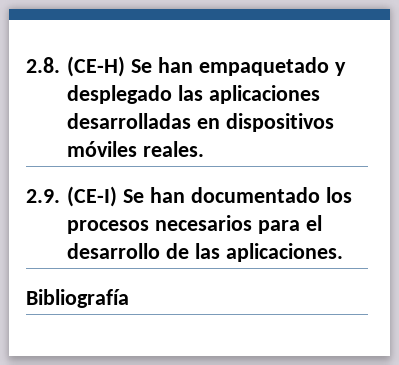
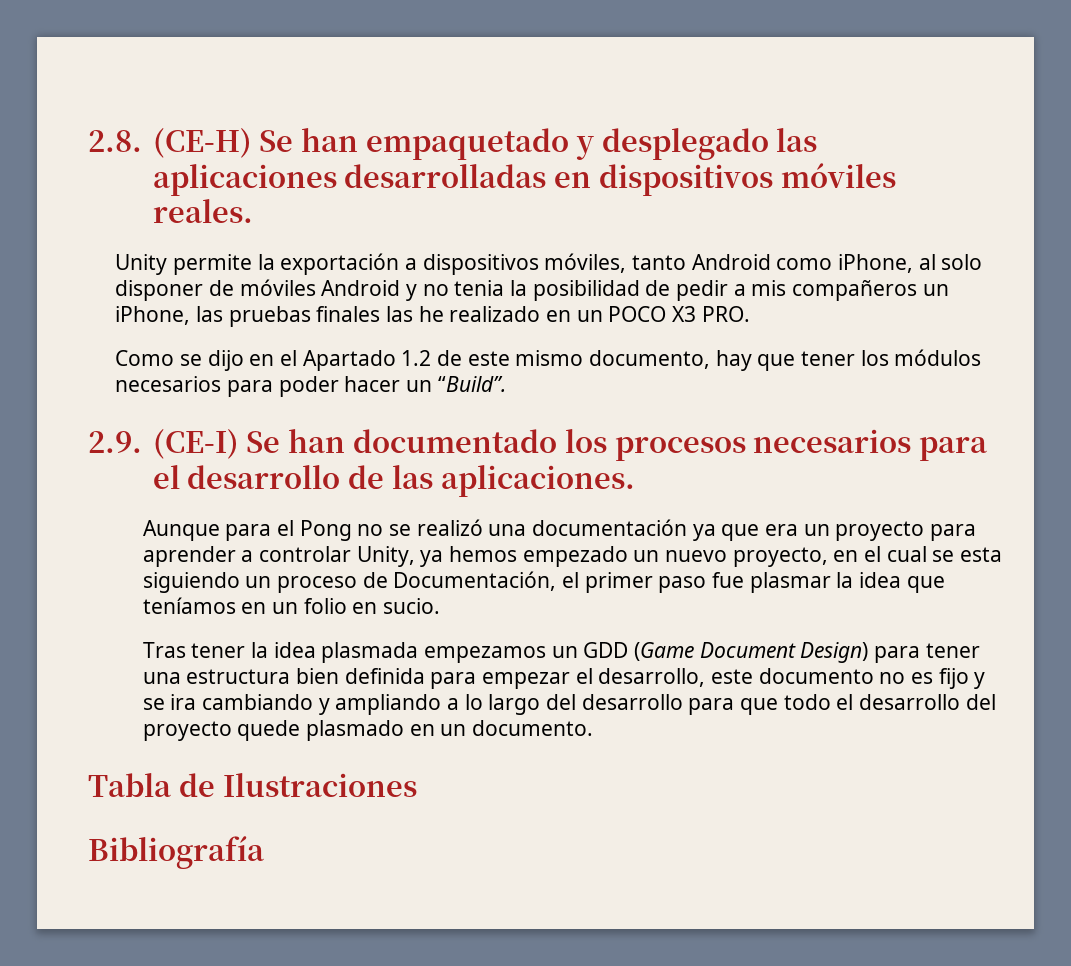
(204, 149) none -> [115,253,983,275] [115,279,949,301] [115,306,750,327] [115,349,982,371] [115,376,506,397] // Unity permite la exportación a dispositivos móviles, tanto Android como iPhone, al solo disponer de móviles Android y no tenia la posibilidad de pedir a mis compañeros un iPhone, las pruebas finales las he realizado en un POCO X3 PRO. // Como se dijo en el Apartado 1.2 de este mismo documento, hay que tener los módulos necesarios para poder hacer un “Build”.
(343, 252) none -> [142,519,977,541] [142,546,1003,567] [142,571,945,593] [142,597,441,614] [142,642,980,663] [142,668,986,689] [142,694,996,715] [142,720,594,741] [88,773,417,797] // Aunque para el Pong no se realizó una documentación ya que era un proyecto para aprender a controlar Unity, ya hemos empezado un nuevo proyecto, en el cual se esta siguiendo un proceso de Documentación, el primer paso fue plasmar la idea que teníamos en un folio en sucio. // Tras tener la idea plasmada empezamos un GDD (Game Document Design) para tener una estructura bien definida para empezar el desarrollo, este documento no es fijo y se ira cambiando y ampliando a lo largo del desarrollo para que todo el desarrollo del proyecto quede plasmado en un documento. // Tabla de Ilustraciones

